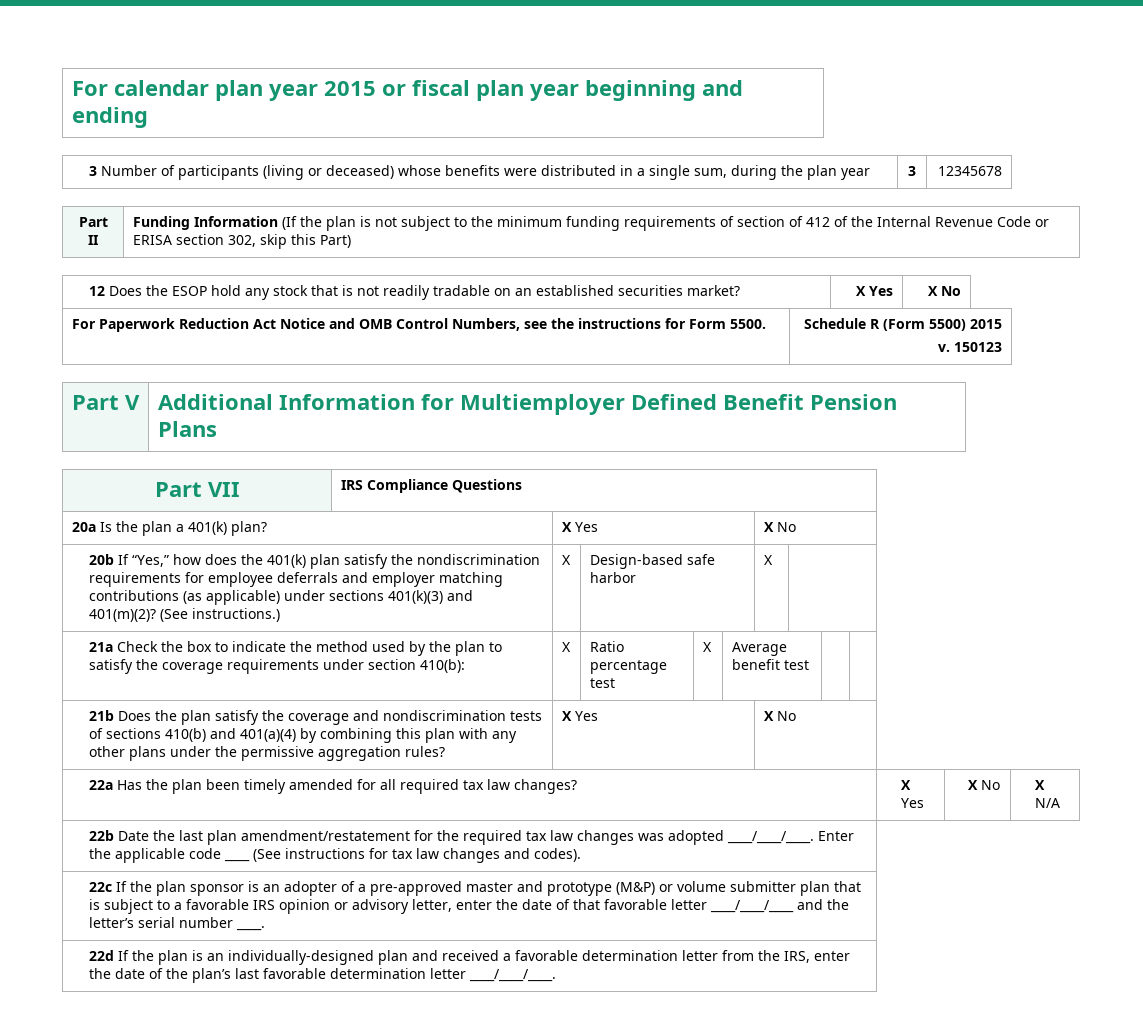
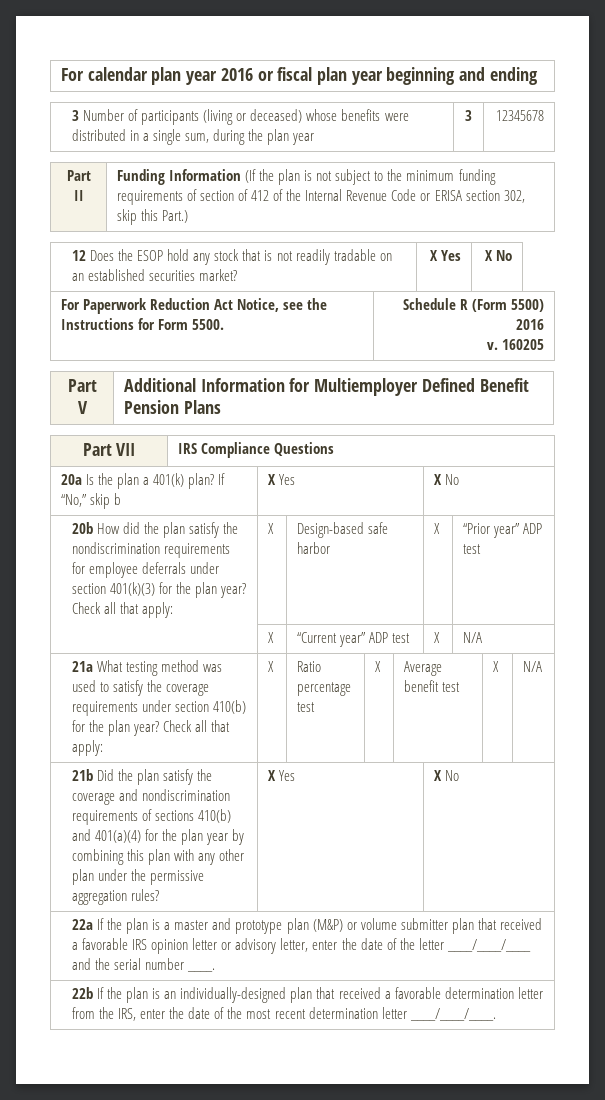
[323,81,376,96] 2015 -> [220,68,253,81] 2016
[319,235,351,248] Part) -> [162,210,189,223] Part.)
[279,318,520,331] Notice and OMB Control Numbers, -> [237,298,280,312] Notice,
[577,318,661,329] instructions -> [60,318,134,330] Instructions
[970,319,1003,329] 2015 -> [516,319,545,330] 2016
[954,342,1003,352] 150123 -> [502,339,545,350] 160205
(267, 528) none -> [218,473,226,485] [60,493,122,509] If “No,” skip b
[118,554,307,568] If “Yes,” how does the 401(k) -> [97,522,160,534] How did the
[342,572,504,587] [89,590,474,605] [89,608,281,622] and employer matching contributions (as applicable) under sections 401(k)(3) and 401(m)(2)? (See instructions.) -> [190,562,220,574] [72,582,247,598] [72,602,174,618] under section 401(k)(3) for the plan year? Check all that apply:
[89,641,486,656] // 21a Check the box to indicate the method used by the plan -> [462,523,543,538] [462,544,481,554] [267,632,274,643] [296,632,411,647] [433,632,440,643] [462,632,482,643] [72,660,223,676] [72,680,97,692] “Prior year” ADP test // | X | “Current year” ADP test | X | N/A // 21a What testing method was used
[420,659,466,673] 410(b): -> [213,700,247,714] [72,720,231,736] [72,740,104,756] 410(b) for the plan year? Check all that apply:
(809, 665) | -> [492,661,499,672] [522,661,542,672] X | N/A
[118,711,152,721] Does -> [97,769,115,781] Did
[510,711,543,721] tests -> [72,810,139,825] requirements
(297, 735) none -> [145,829,229,845] for the plan year
[129,746,167,761] plans -> [72,869,95,885] plan
[117,779,578,794] [900,780,911,790] [900,798,924,808] [968,780,1001,790] [1034,780,1045,790] [1034,798,1060,808] [89,830,855,845] [89,848,222,863] [224,848,582,863] [89,881,463,896] Has the plan been timely amended for all required tax law changes? | X Yes | X No | X N/A // 22b Date the last plan amendment/restatement for the required tax law changes was adopted ____/____/____. Enter the applicable code ____ (See instructions for tax law changes and codes). // 22c If the plan sponsor is an adopter of a pre-approved -> [97,918,171,934] If the plan is a
(613, 889) none -> [286,918,309,934] plan
[89,899,171,914] is subject to -> [499,918,542,930] received
(331, 906) none -> [192,938,218,950] letter
[573,899,668,910] that favorable -> [399,938,415,950] the
[89,917,135,928] letter’s -> (111, 964) none
[89,950,115,961] 22d -> [72,987,94,999] 22b
[412,950,439,961] and -> [316,987,336,999] that
[192,968,327,983] plan’s last favorable -> [246,1009,306,1019] most recent

